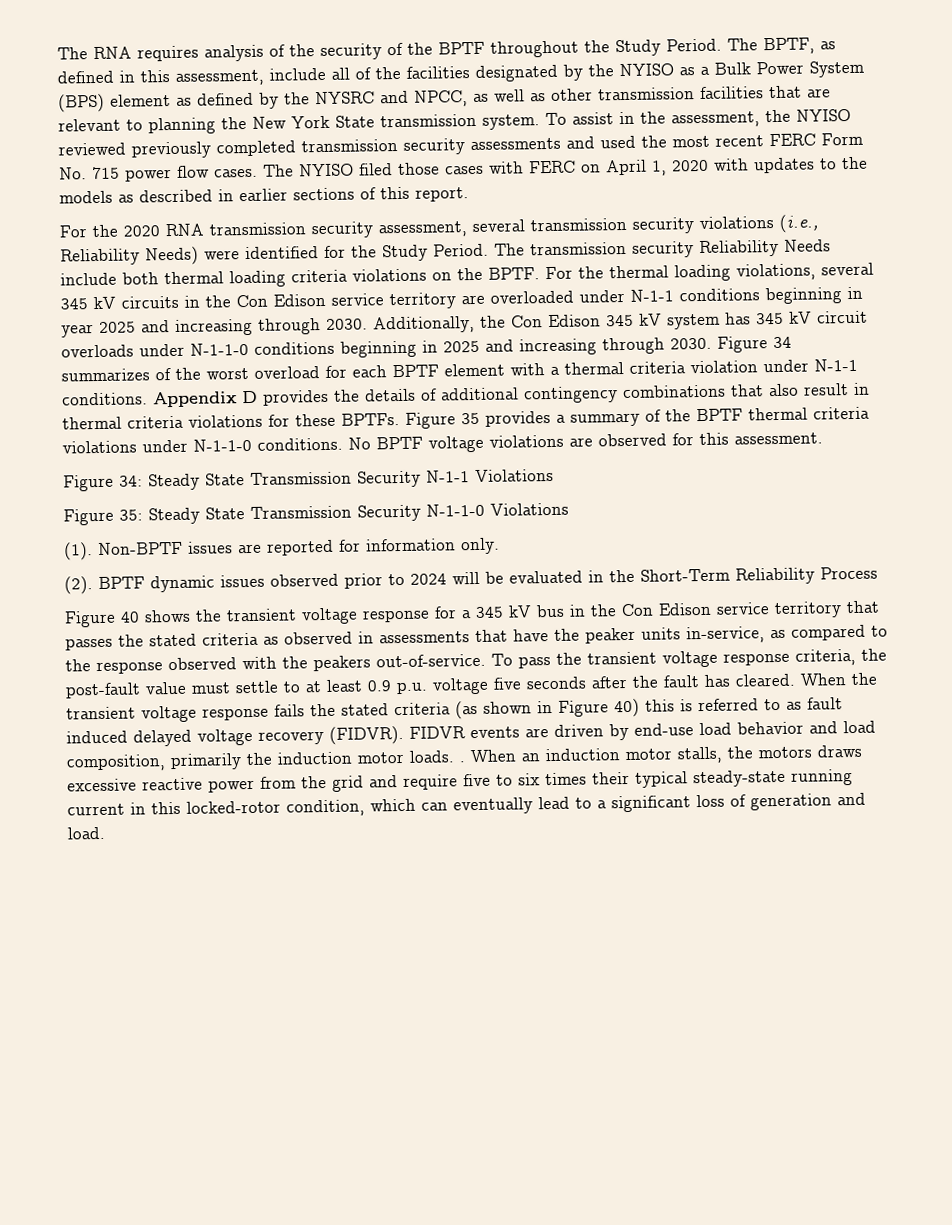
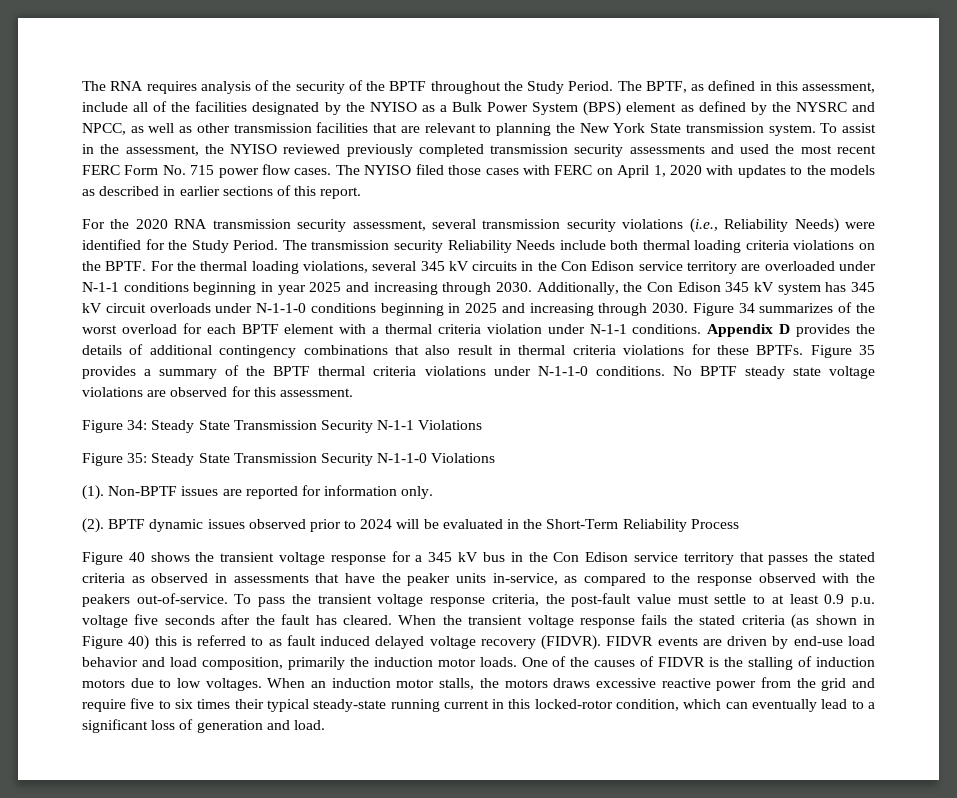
(423, 443) none -> [744,366,821,379] steady state
[459,761,465,763] . -> [521,656,875,670] [82,678,262,691] One of the causes of FIDVR is the stalling of induction motors due to low voltages.

